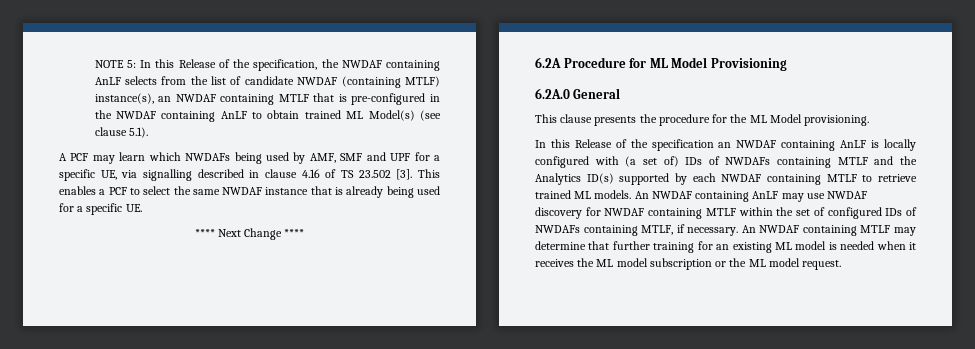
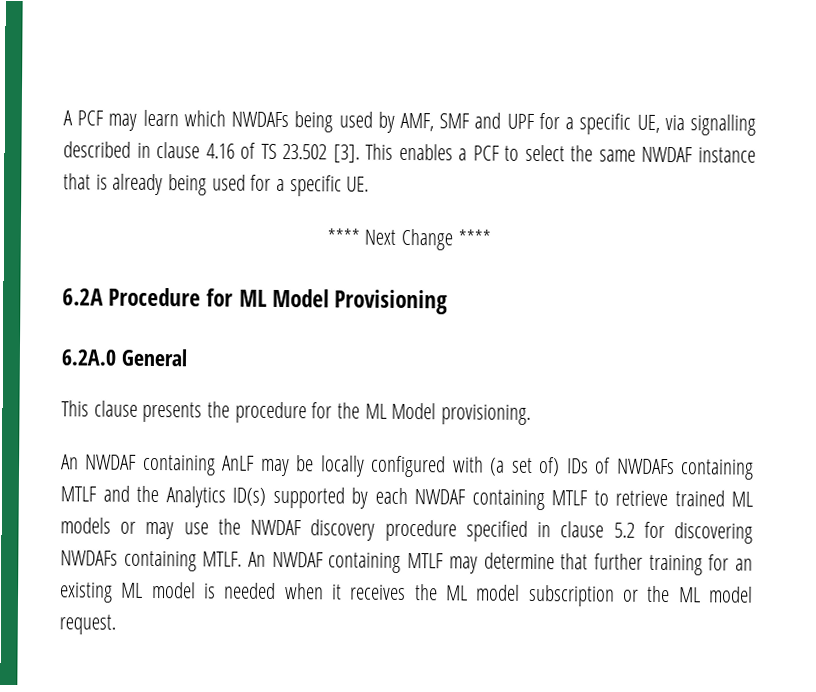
[94,59,440,71] [94,76,440,88] [94,93,440,105] [94,110,441,122] [94,127,148,138] NOTE 5: In this Release of the specification, the NWDAF containing AnLF selects from the list of candidate NWDAF (containing MTLF) instance(s), an NWDAF containing MTLF that is pre-configured in the NWDAF containing AnLF to obtain trained ML Model(s) (see clause 5.1). // -> (63, 118) none
[535,139,880,151] In this Release of the specification an NWDAF containing AnLF is -> [61,454,315,477] An NWDAF containing AnLF may be
[594,190,779,202] models. An NWDAF containing AnLF -> [60,517,137,534] models or
(825, 196) none -> [217,518,241,535] the
[585,207,917,219] [535,224,739,236] for NWDAF containing MTLF within the set of configured IDs of NWDAFs containing MTLF, if necessary. -> [384,519,754,544] [60,550,243,572] procedure specified in clause 5.2 for discovering NWDAFs containing MTLF.

